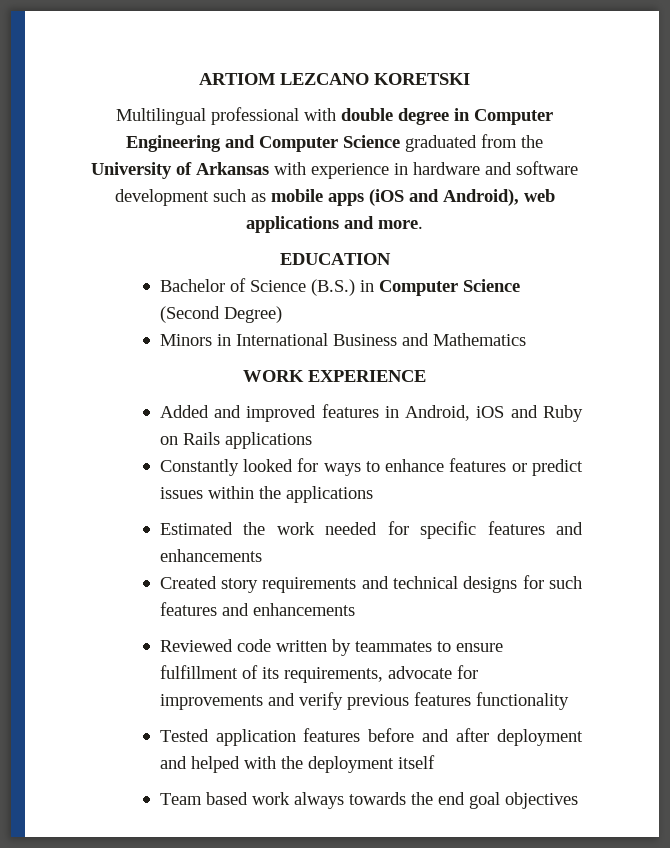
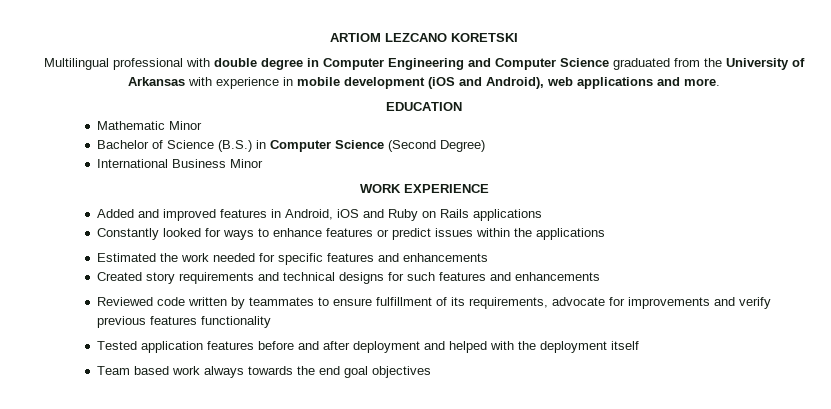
[413,161,578,175] [114,189,364,206] hardware and software development such as mobile apps -> [297,77,425,89] mobile development
(391, 259) none -> [96,121,202,130] // Mathematic Minor
[159,333,526,346] Minors in International Business and Mathematics -> [96,159,263,168] International Business Minor

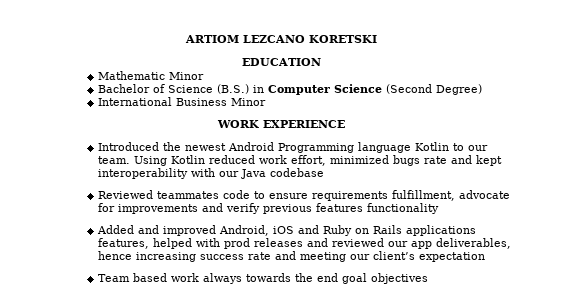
[44,58,805,70] [128,77,720,89] // Multilingual professional with double degree in Computer Engineering and Computer Science graduated from the University of Arkansas with experience in mobile development (iOS and Android), web applications and more. -> (377, 39) none
[96,209,542,221] [96,228,605,240] [96,253,488,265] [96,272,600,284] [96,297,548,309] Added and improved features in Android, iOS and Ruby on Rails applications // Constantly looked for ways to enhance features or predict issues within the applications // Estimated the work needed for specific features and enhancements // Created story requirements and technical designs for such features and enhancements // Reviewed code written by teammates to ensure fulfillment of its requirements, -> [98,142,489,153] [98,155,503,166] [98,168,325,179] [98,190,456,201] Introduced the newest Android Programming language Kotlin to our team. Using Kotlin reduced work effort, minimized bugs rate and kept interoperability with our Java codebase // Reviewed teammates code to ensure requirements fulfillment,
[96,341,639,353] Tested application features before and after deployment and helped with the deployment itself -> [97,225,477,236] [98,238,512,249] [98,251,486,262] Added and improved Android, iOS and Ruby on Rails applications features, helped with prod releases and reviewed our app deliverables, hence increasing success rate and meeting our client’s expectation

